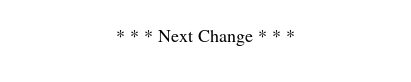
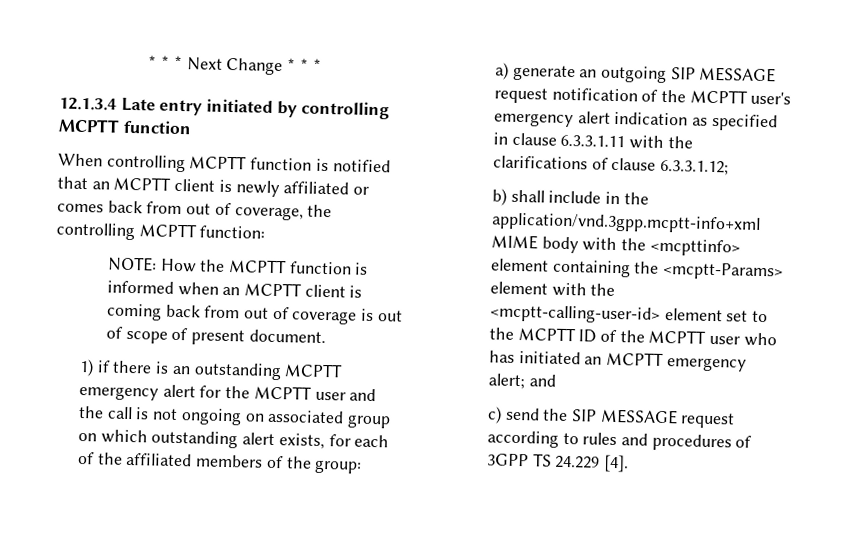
(295, 36) none -> [59,97,390,120] [58,118,192,135] [58,153,391,173] [57,176,370,198] [57,200,333,221] [56,222,266,241] [107,256,369,275] [106,280,363,298] [105,303,403,325] [105,326,326,346] [78,358,344,381] [78,384,377,402] [77,405,391,429] [77,429,390,450] [77,451,363,474] [494,62,777,83] [493,87,792,105] [493,111,778,132] [492,132,693,149] [492,155,729,176] [491,188,649,206] [490,212,761,234] [490,234,741,257] [490,258,784,281] [489,281,616,297] [489,304,768,324] [488,326,777,347] [488,350,747,372] [487,373,556,390] [486,406,736,429] [486,430,753,452] [486,453,629,473] // 12.1.3.4 Late entry initiated by controlling MCPTT function // When controlling MCPTT function is notified that an MCPTT client is newly affiliated or comes back from out of coverage, the controlling MCPTT function: // NOTE: How the MCPTT function is informed when an MCPTT client is coming back from out of coverage is out of scope of present document. // 1) if there is an outstanding MCPTT emergency alert for the MCPTT user and the call is not ongoing on associated group on which outstanding alert exists, for each of the affiliated members of the group: // a) generate an outgoing SIP MESSAGE request notification of the MCPTT user's emergency alert indication as specified in clause 6.3.3.1.11 with the clarifications of clause 6.3.3.1.12; // b) shall include in the application/vnd.3gpp.mcptt-info+xml MIME body with the <mcpttinfo> element containing the <mcptt-Params> element with the <mcptt-calling-user-id> element set to the MCPTT ID of the MCPTT user who has initiated an MCPTT emergency alert; and // c) send the SIP MESSAGE request according to rules and procedures of 3GPP TS 24.229 [4].

